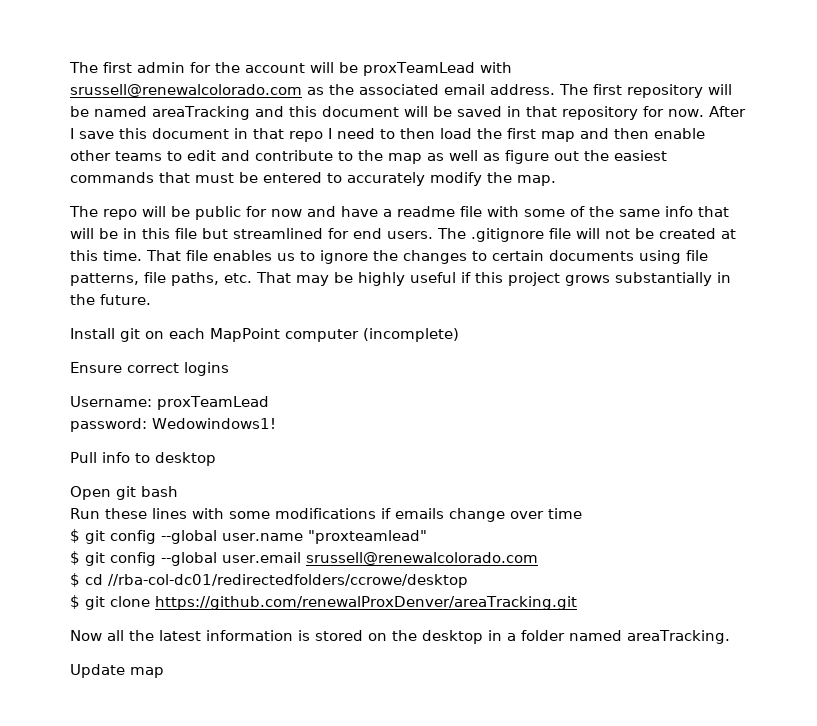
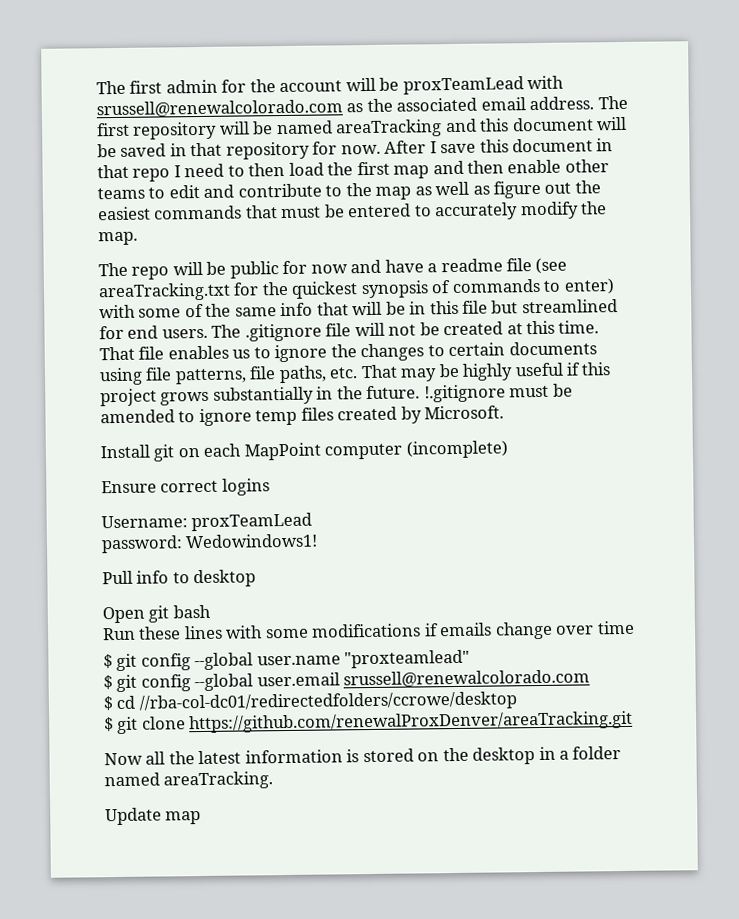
(482, 211) none -> [535,257,568,275] [98,278,615,302] (see areaTracking.txt for the quickest synopsis of commands to enter)
(151, 299) none -> [423,383,573,403] [100,405,505,427] !.gitignore must be amended to ignore temp files created by Microsoft.

